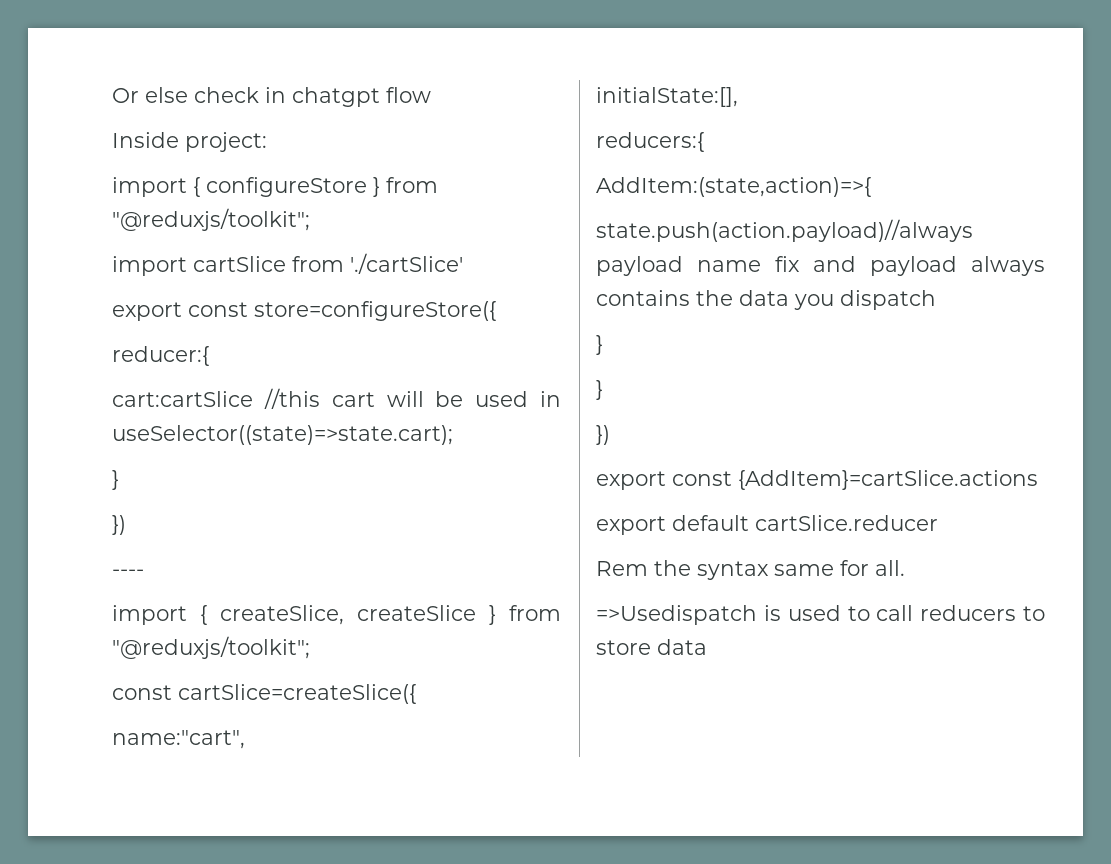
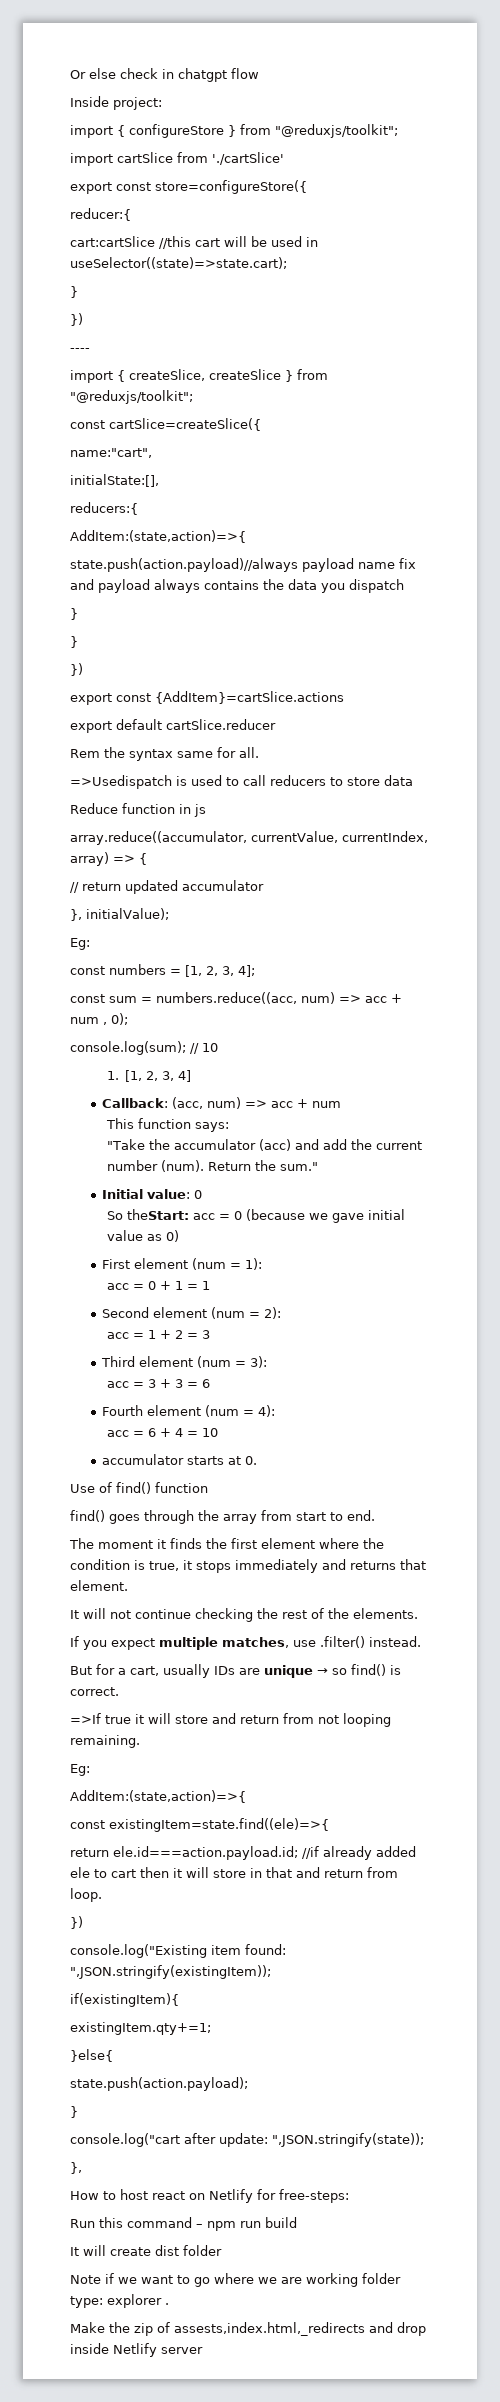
(707, 647) none -> [70,803,206,817] [70,831,428,845] [70,852,147,866] [70,880,264,894] [70,908,169,921] [70,938,90,950] [70,964,255,977] [70,992,402,1004] [70,1013,128,1025] [70,1041,218,1055] [106,1070,192,1082] [102,1097,342,1109] [105,1118,229,1132] [106,1139,422,1151] [106,1160,318,1172] [102,1189,203,1199] [106,1209,405,1223] [106,1230,179,1242] [102,1258,263,1270] [106,1281,210,1290] [102,1307,282,1319] [106,1330,210,1339] [101,1356,268,1368] [106,1379,210,1388] [102,1405,276,1417] [106,1428,218,1437] [102,1454,258,1465] [70,1482,208,1494] [70,1510,375,1524] [69,1538,384,1549] [70,1559,426,1573] [70,1580,128,1591] [70,1608,418,1622] [70,1636,421,1650] [70,1664,401,1678] [70,1687,119,1696] [70,1713,391,1727] [70,1735,140,1748] [70,1764,90,1776] [70,1790,246,1803] [70,1818,329,1832] [70,1846,416,1860] [70,1867,398,1878] [70,1888,102,1902] [70,1916,83,1929] [70,1944,286,1958] [70,1965,271,1979] [70,1993,179,2007] [70,2022,211,2035] [70,2049,113,2062] [70,2077,248,2091] [70,2106,78,2118] [70,2133,424,2147] [70,2162,82,2174] [70,2189,349,2203] [70,2217,297,2231] [70,2245,222,2256] [70,2273,401,2287] [70,2294,169,2308] [70,2322,426,2336] [70,2343,203,2357] // Reduce function in js // array.reduce((accumulator, currentValue, currentIndex, array) => { // // return updated accumulator // }, initialValue); // Eg: // const numbers = [1, 2, 3, 4]; // const sum = numbers.reduce((acc, num) => acc + num , 0); // console.log(sum); // 10 // 1. [1, 2, 3, 4] // Callback: (acc, num) => acc + num // This function says: // "Take the accumulator (acc) and add the current number (num). Return the sum." // Initial value: 0 // So theStart: acc = 0 (because we gave initial value as 0) // First element (num = 1): // acc = 0 + 1 = 1 // Second element (num = 2): // acc = 1 + 2 = 3 // Third element (num = 3): // acc = 3 + 3 = 6 // Fourth element (num = 4): // acc = 6 + 4 = 10 // accumulator starts at 0. // Use of find() function // find() goes through the array from start to end. // The moment it finds the first element where the condition is true, it stops immediately and returns that element. // It will not continue checking the rest of the elements. // If you expect multiple matches, use .filter() instead. // But for a cart, usually IDs are unique → so find() is correct. // =>If true it will store and return from not looping remaining. // Eg: // AddItem:(state,action)=>{ // const existingItem=state.find((ele)=>{ // return ele.id===action.payload.id; //if already added ele to cart then it will store in that and return from loop. // }) // console.log("Existing item found: ",JSON.stringify(existingItem)); // if(existingItem){ // existingItem.qty+=1; // }else{ // state.push(action.payload); // } // console.log("cart after update: ",JSON.stringify(state)); // }, // How to host react on Netlify for free-steps: // Run this command – npm run build // It will create dist folder // Note if we want to go where we are working folder type: explorer . // Make the zip of assests,index.html,_redirects and drop inside Netlify server

